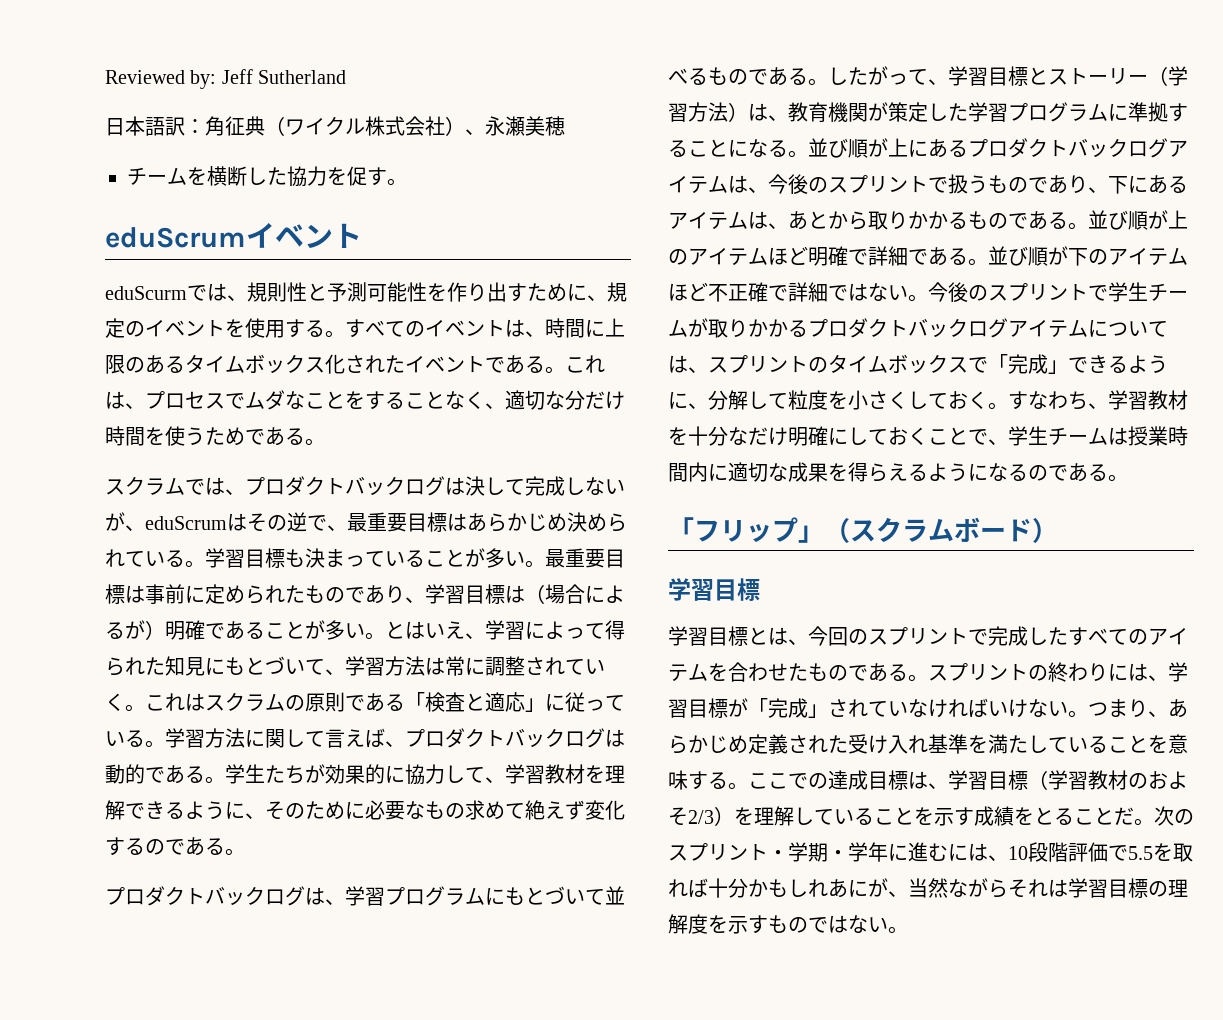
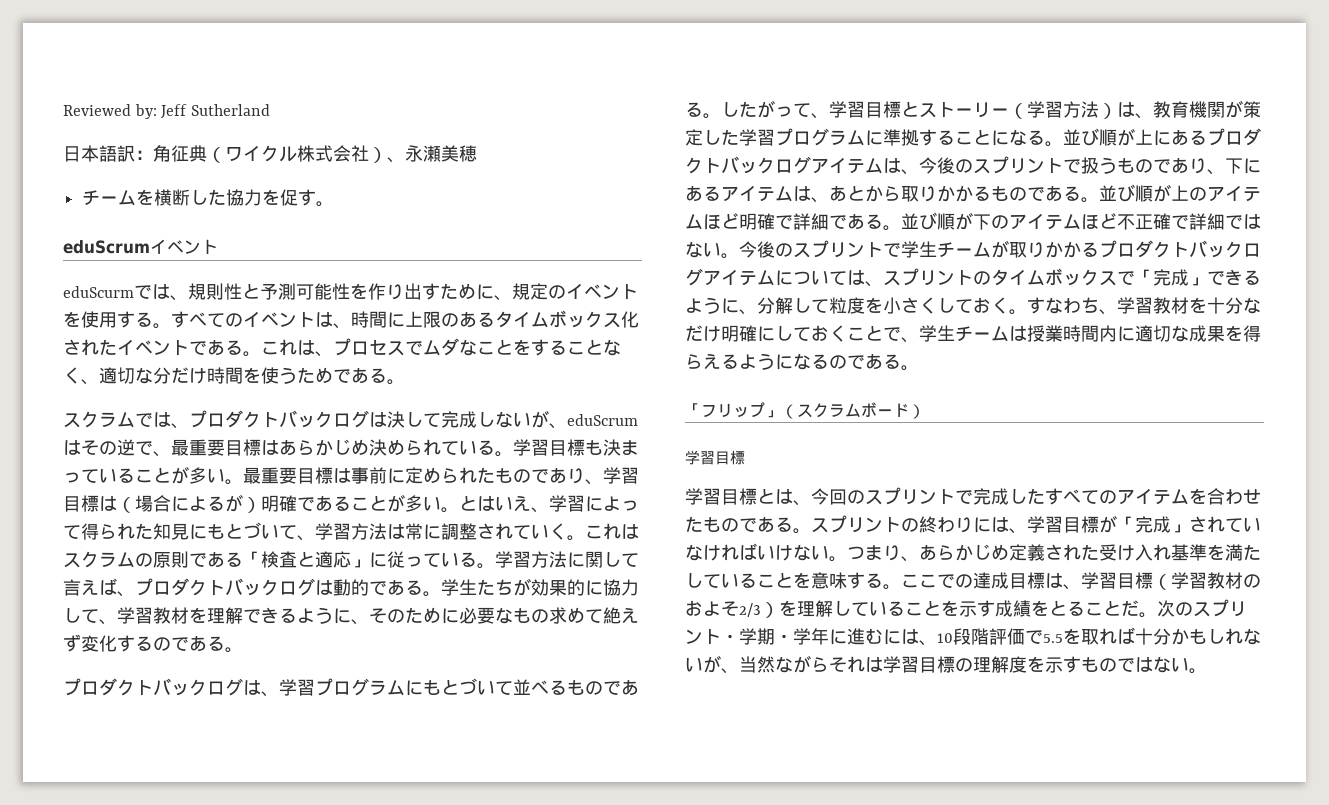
[828,879,868,898] あに -> [1243,628,1261,645] [685,657,703,672] ない

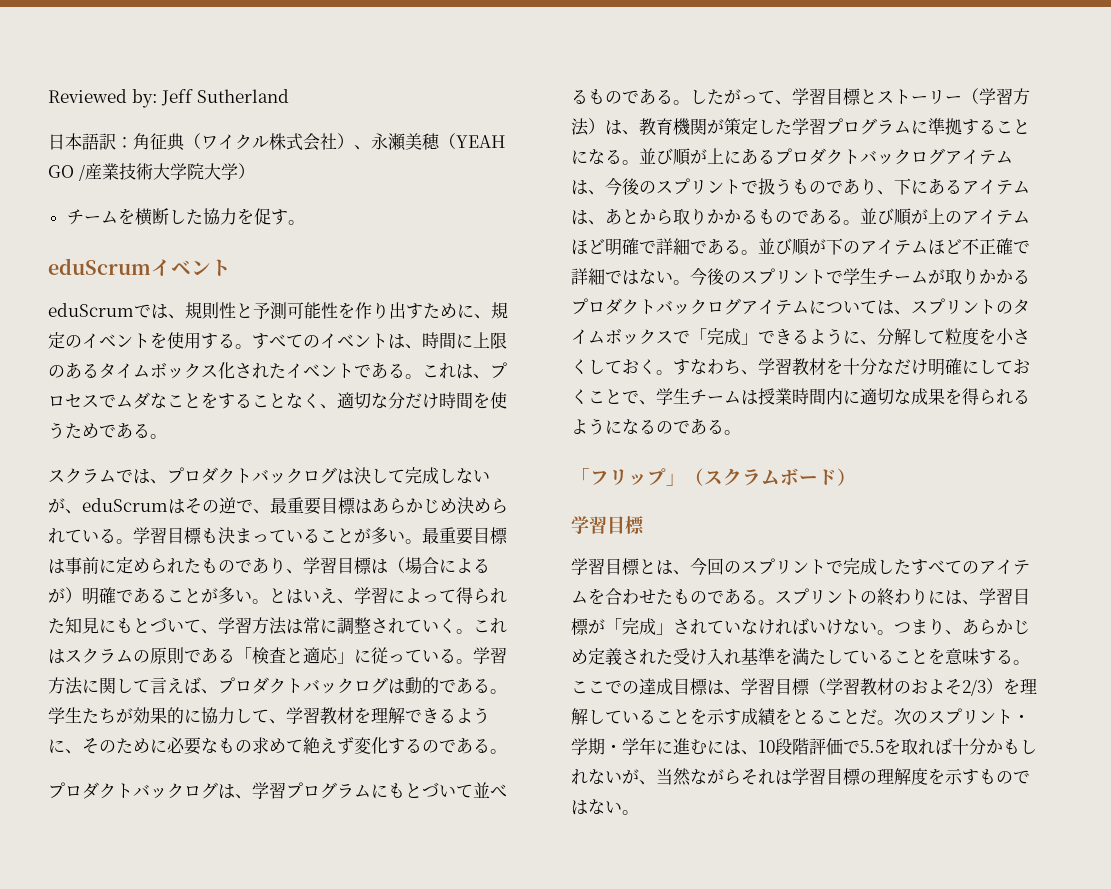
(477, 153) none -> [439,133,506,149] [48,163,255,181] （YEAH GO /産業技術大学院大学）
[63,286,134,298] eduScurm -> [48,303,134,317] eduScrum
[703,354,721,370] え -> [996,389,1013,405] れ

